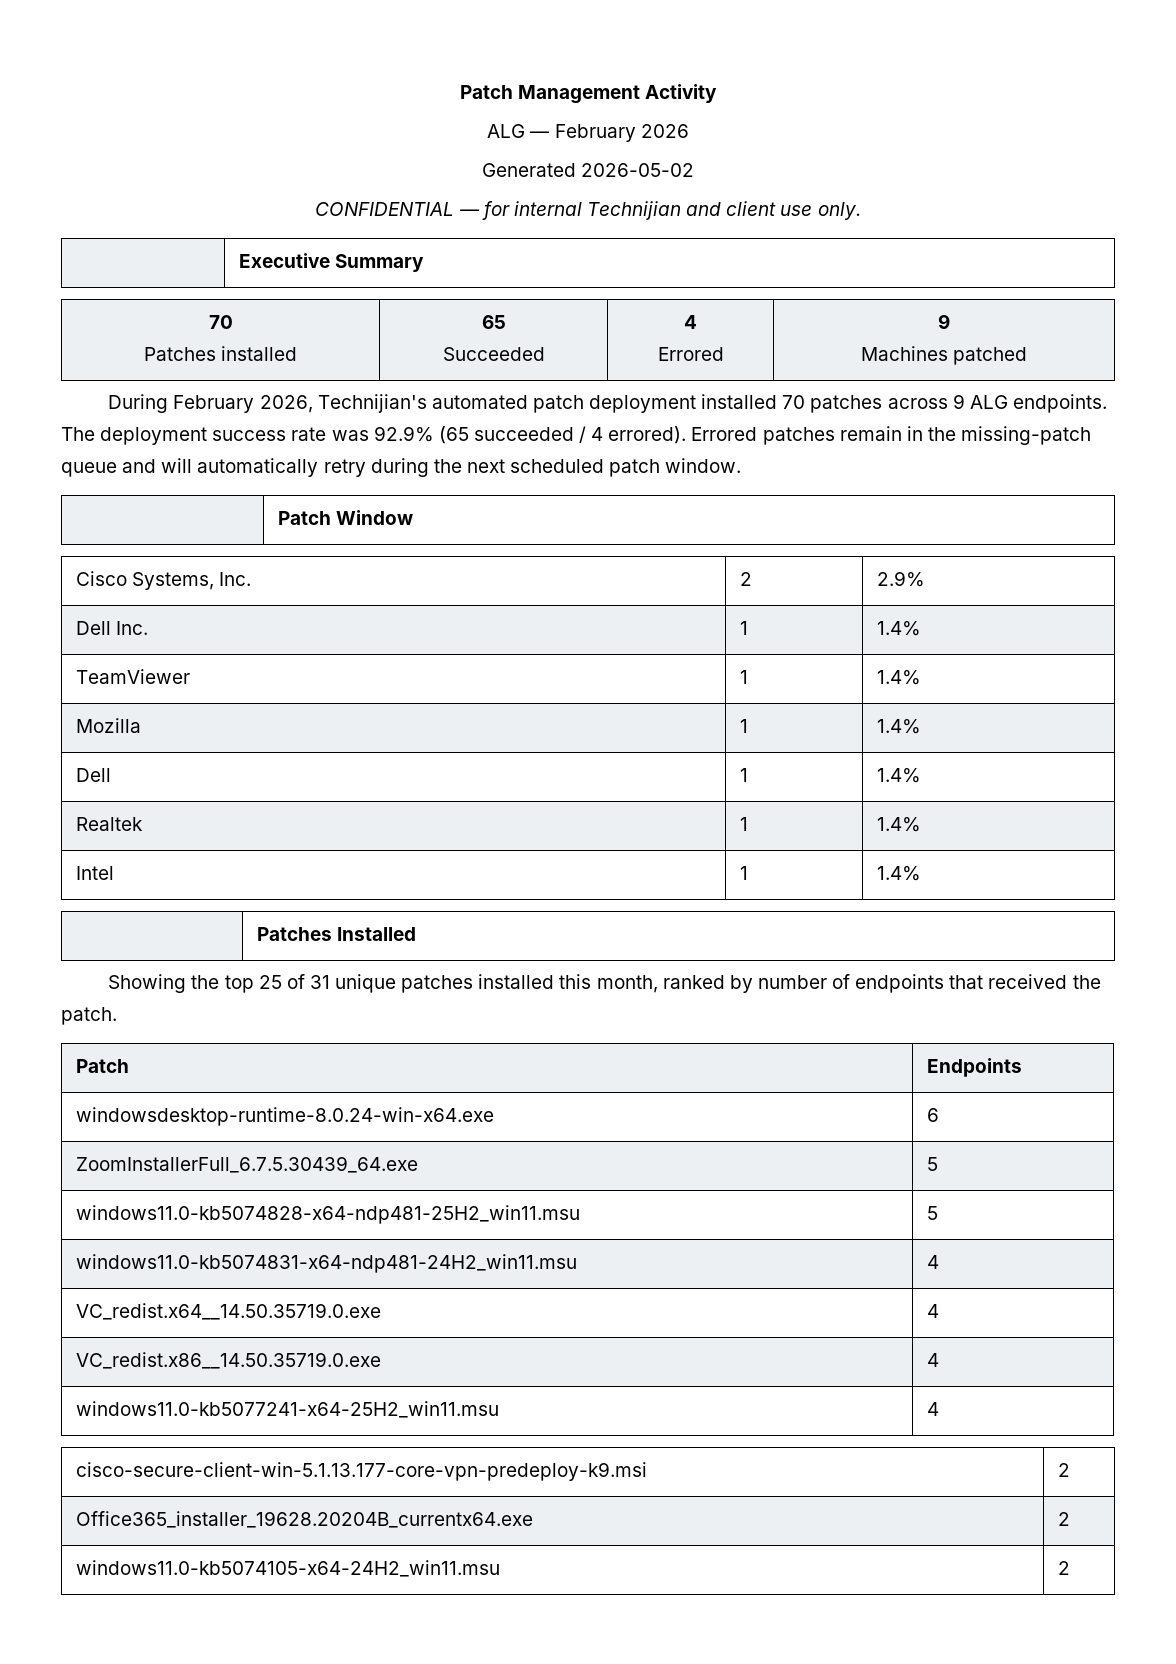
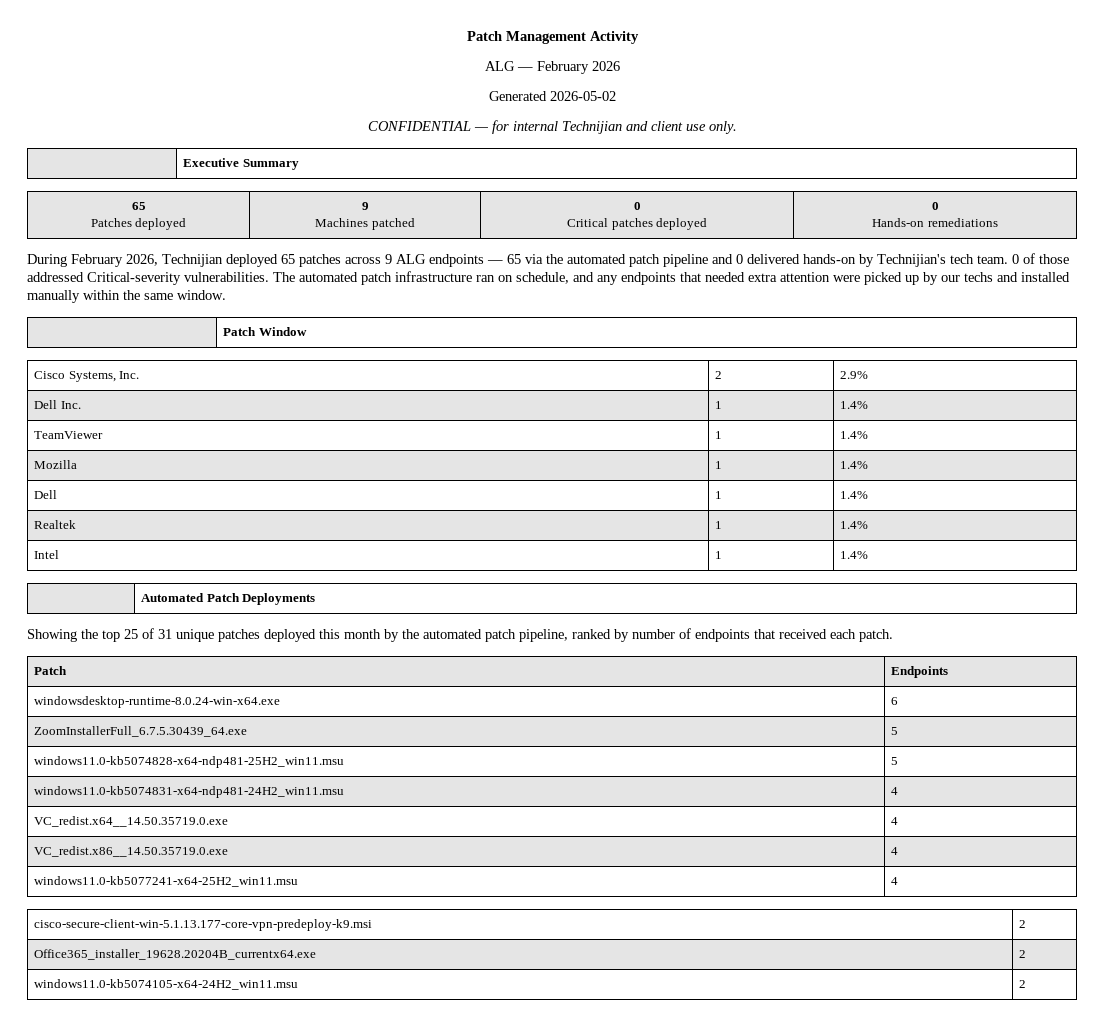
[208,315,233,329] [143,346,298,361] [481,315,506,329] [442,347,545,361] [684,315,697,329] [657,347,724,361] [938,314,950,329] [860,346,1028,365] [108,394,1107,413] [61,426,1092,445] [61,458,661,477] 70 // Patches installed | 65 // Succeeded | 4 // Errored | 9 // Machines patched // During February 2026, Technijian's automated patch deployment installed 70 patches across 9 ALG endpoints. The deployment success rate was 92.9% (65 succeeded / 4 errored). Errored patches remain in the missing-patch queue and will automatically retry during the next scheduled patch -> [131,202,146,210] [90,218,187,230] [361,202,369,210] [315,218,415,230] [633,202,641,210] [566,218,708,230] [931,202,939,210] [872,218,998,227] [27,253,1069,267] [27,271,1070,285] [27,290,173,303] 65 // Patches deployed | 9 // Machines patched | 0 // Critical patches deployed | 0 // Hands-on remediations // During February 2026, Technijian deployed 65 patches across 9 ALG endpoints — 65 via the automated patch pipeline and 0 delivered hands-on by Technijian's tech team. 0 of those addressed Critical-severity vulnerabilities. The automated patch infrastructure ran on schedule, and any endpoints that needed extra attention were picked up by our techs and installed manually within the same
[257,927,417,941] Patches Installed -> [141,593,316,605] Automated Patch Deployments
[478,974,658,993] installed this month, -> [264,629,568,642] deployed this month by the automated patch pipeline,
[1072,975,1101,989] the -> [830,629,856,639] each

